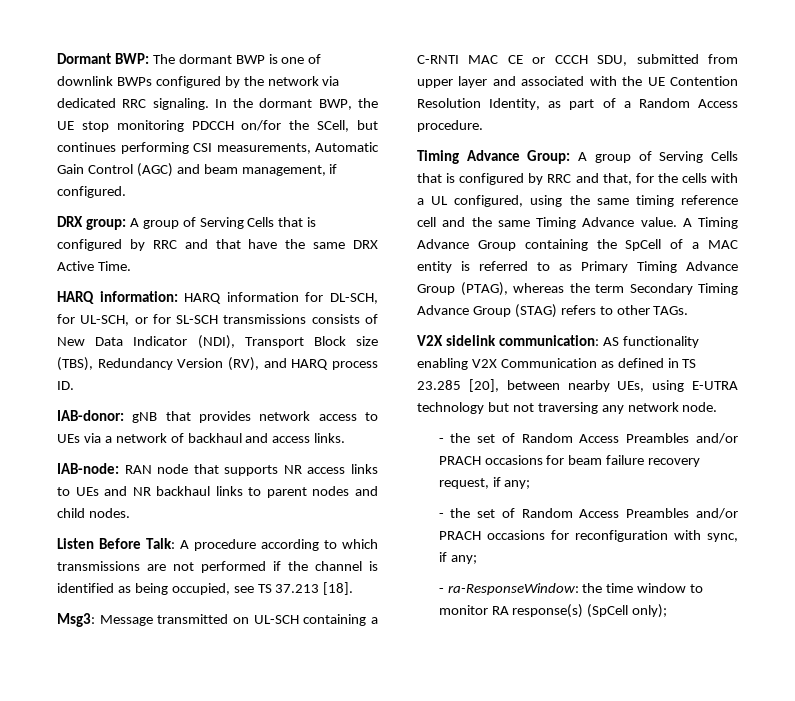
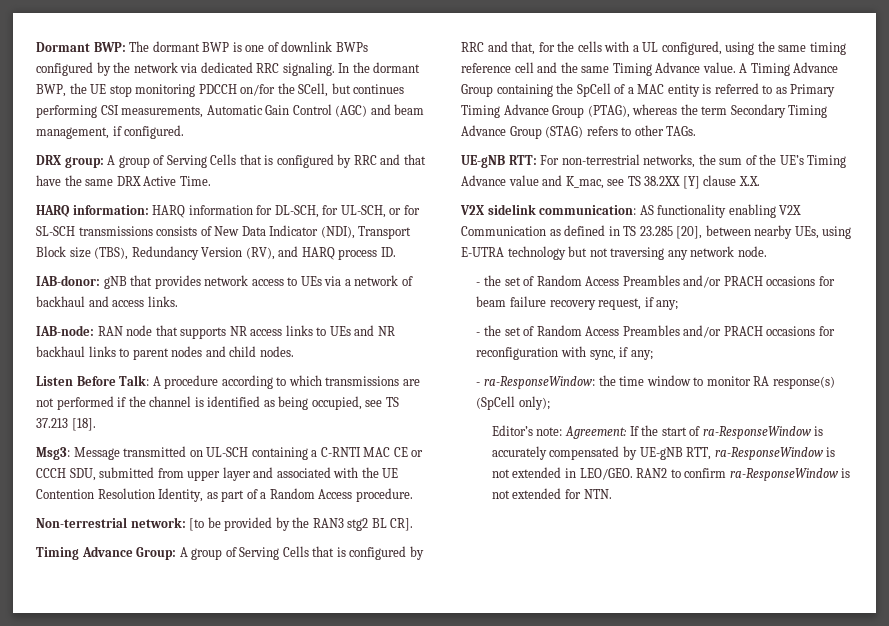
(483, 126) none -> [36,517,414,531] // Non-terrestrial network: [to be provided by the RAN3 stg2 BL CR].
(689, 310) none -> [461,154,847,168] [461,175,760,189] // UE-gNB RTT: For non-terrestrial networks, the sum of the UE’s Timing Advance value and K_mac, see TS 38.2XX [Y] clause X.X.
(668, 611) none -> [491,425,824,439] [491,446,836,460] [491,467,851,481] [491,488,612,499] // Editor’s note: Agreement: If the start of ra-ResponseWindow is accurately compensated by UE-gNB RTT, ra-ResponseWindow is not extended in LEO/GEO. RAN2 to confirm ra-ResponseWindow is not extended for NTN.

